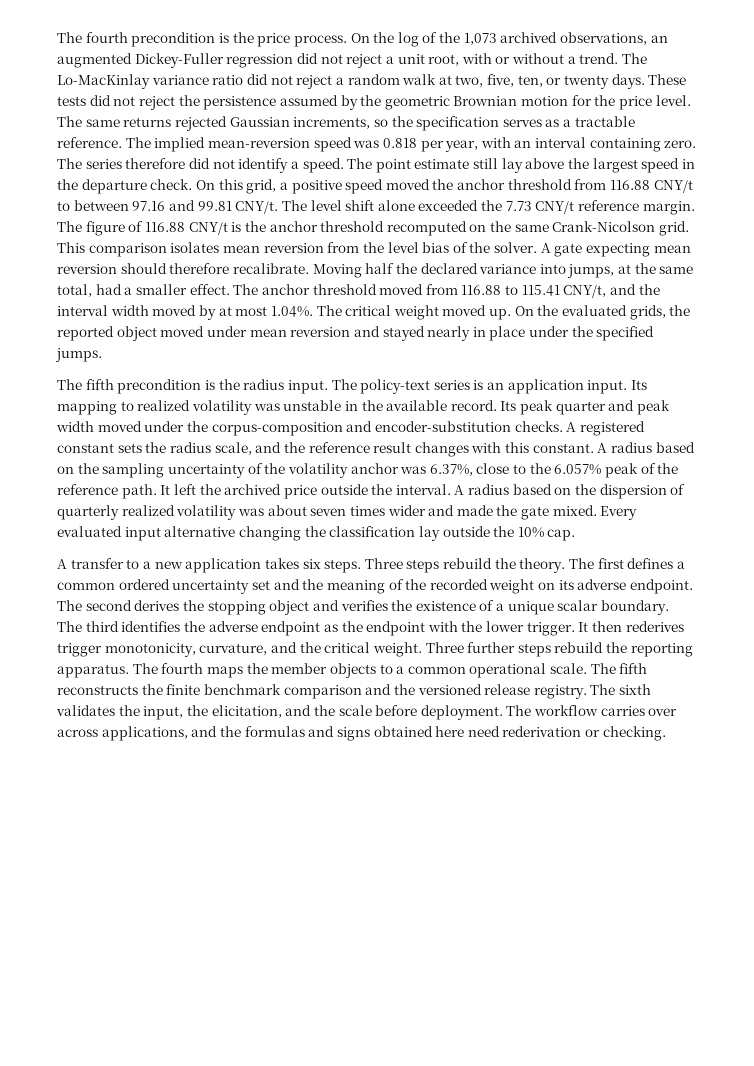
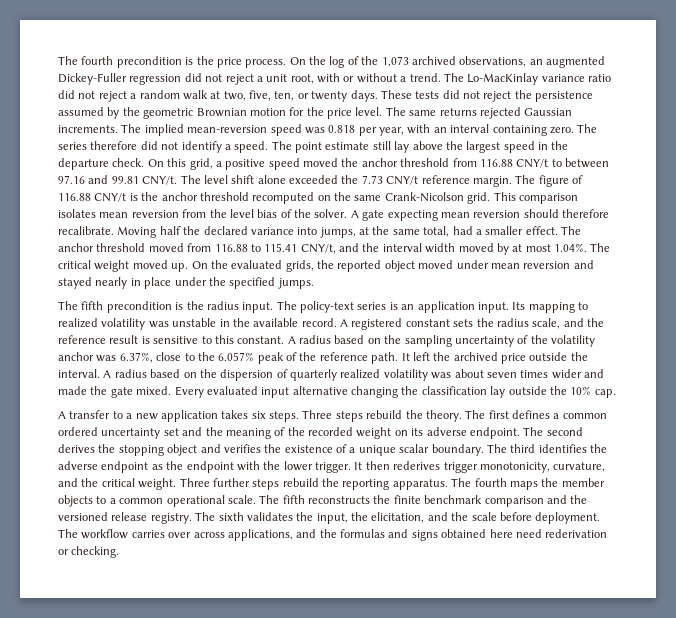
[293,116,635,131] [57,137,122,148] increments, so the specification serves as a tractable reference. -> [58,125,118,133] increments.
[500,400,671,415] [56,421,563,436] Its peak quarter and peak width moved under the corpus-composition and encoder-substitution checks. -> (337, 322) none
[414,442,502,457] changes with -> [141,336,212,344] is sensitive to

